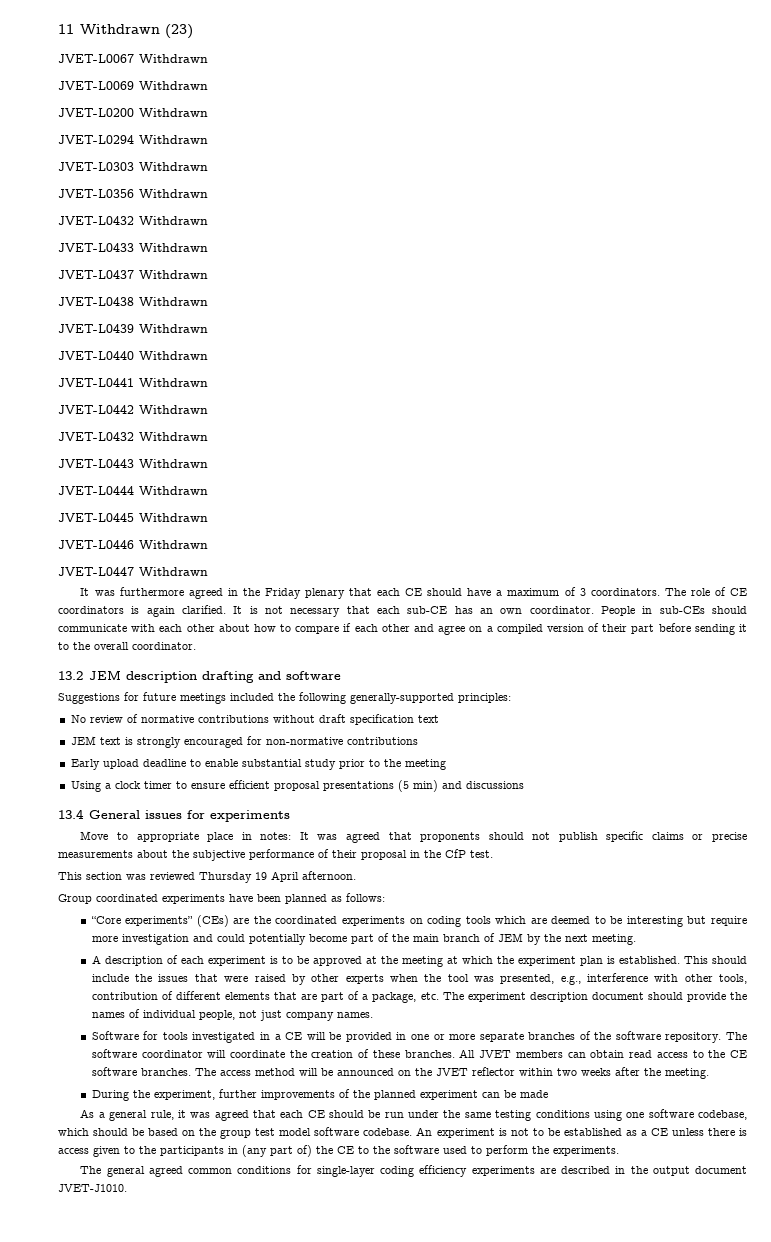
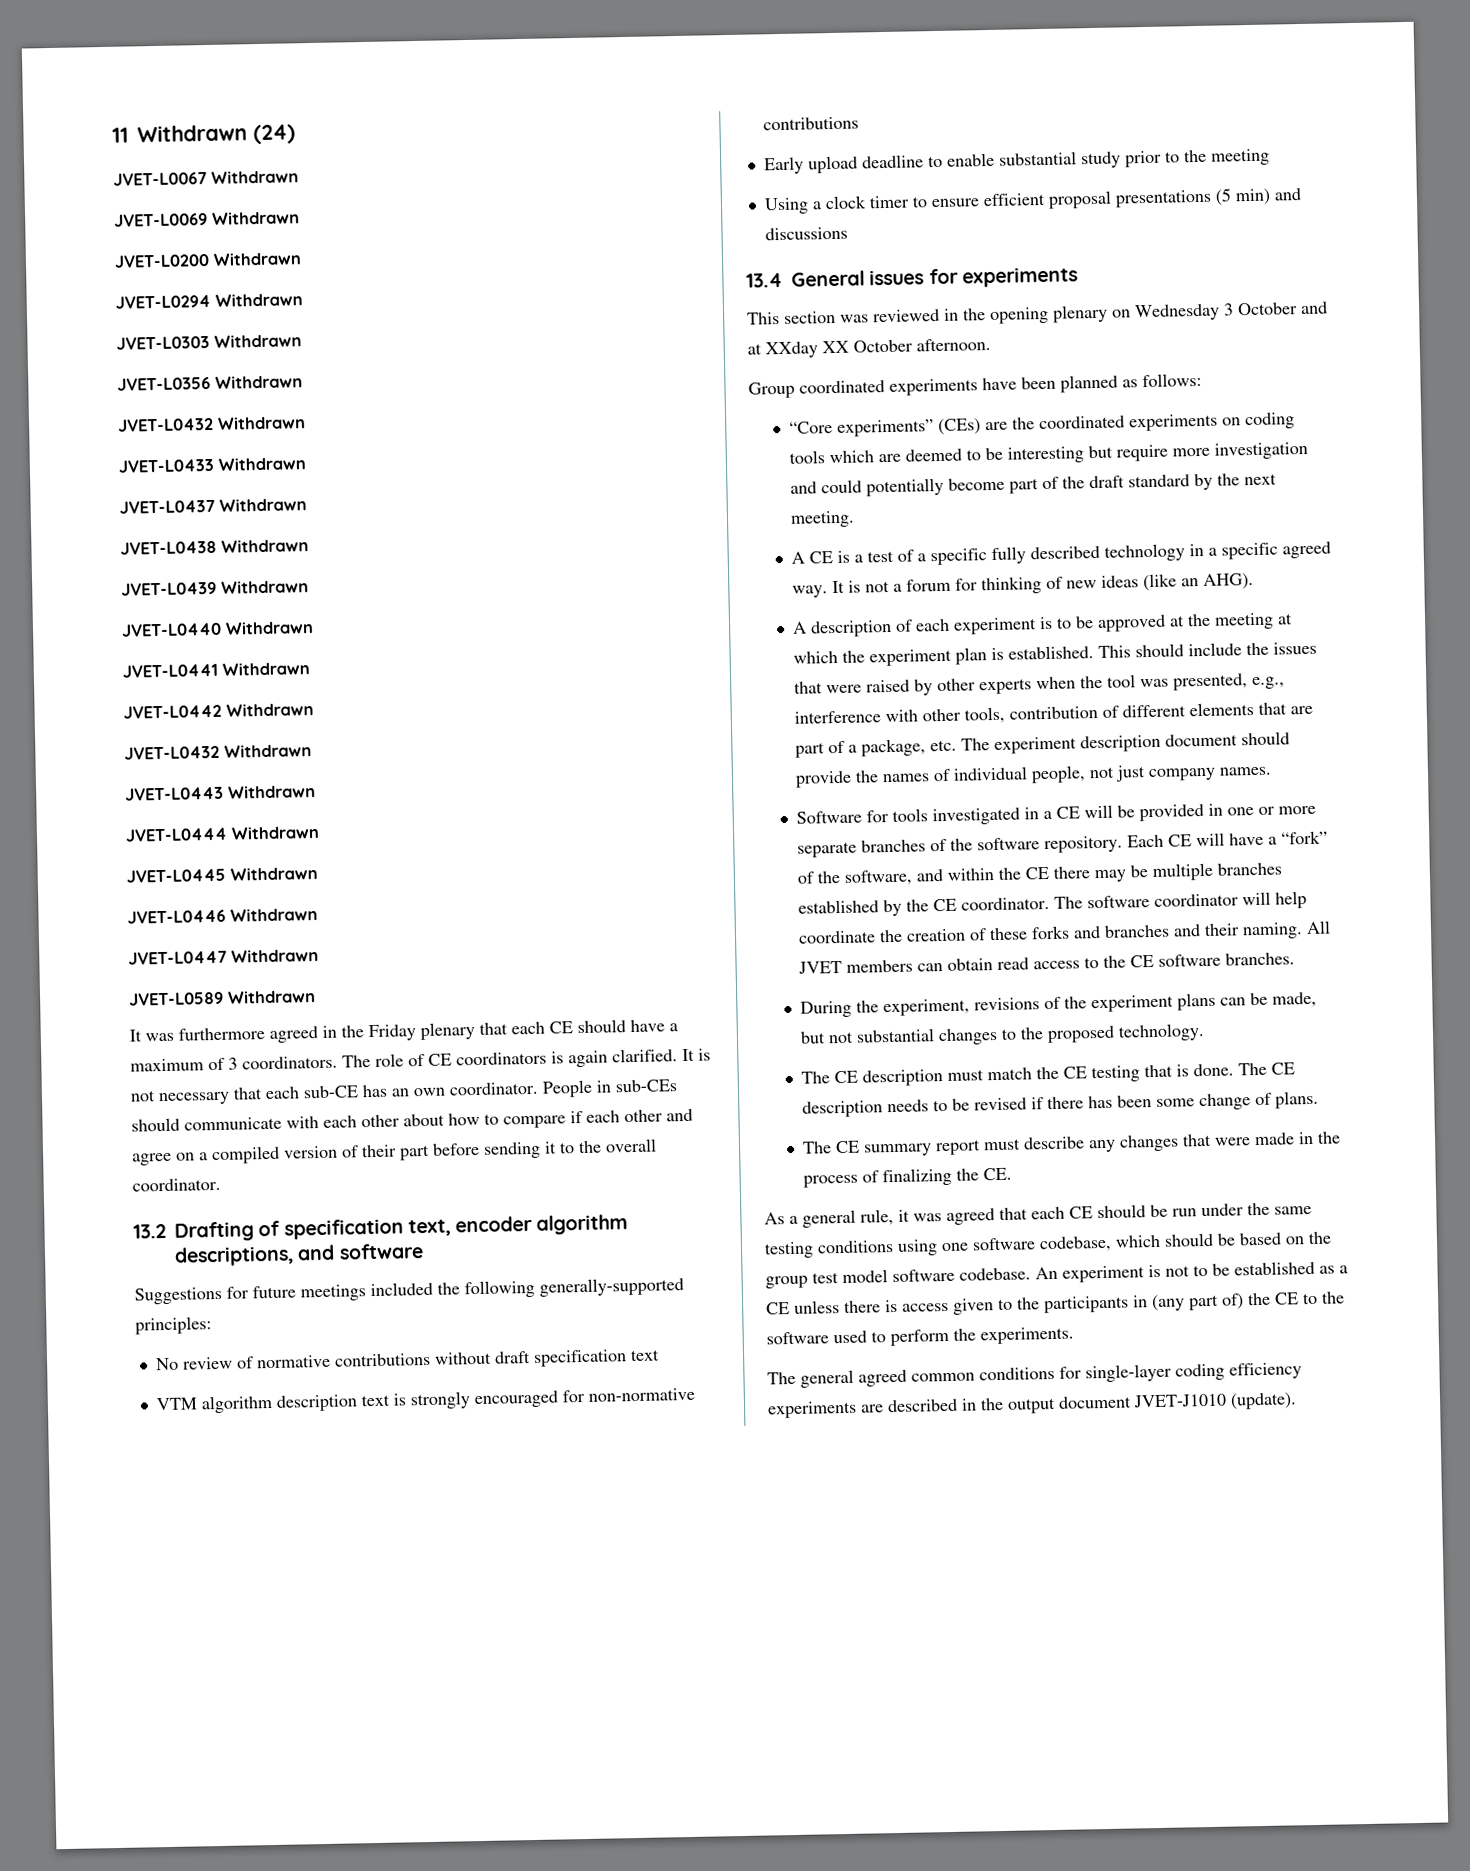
[164,24,193,39] (23) -> [253,124,296,145] (24)
(208, 572) none -> [129,990,316,1006] // JVET-L0589 Withdrawn
[88,670,254,683] JEM description drafting -> [174,1214,629,1242] [174,1245,294,1267] Drafting of specification text, encoder algorithm descriptions,
[70,736,96,745] JEM -> [155,1394,358,1414] VTM algorithm description
[80,831,747,843] [58,849,493,861] [58,871,299,883] Move to appropriate place in notes: It was agreed that proponents should not publish specific claims or precise measurements about the subjective performance of their proposal in the CfP test. // This section was reviewed Thursday 19 April -> [747,301,1328,325] [747,339,913,359] This section was reviewed in the opening plenary on Wednesday 3 October and at XXday XX October
[412,933,523,942] main branch of JEM -> [1089,474,1191,489] draft standard
(636, 939) none -> [791,541,1332,566] [792,572,1255,598] // A CE is a test of a specific fully described technology in a specific agreed way. It is not a forum for thinking of new ideas (like an AHG).
(722, 1037) none -> [1127,830,1329,848] [797,862,1283,886] [798,896,1051,917] Each CE will have a “fork” of the software, and within the CE there may be multiple branches established by the CE coordinator.
(227, 1054) none -> [1275,891,1308,909] help
[404,1050,455,1058] branches. -> [1031,922,1304,940] forks and branches and their naming.
[194,1067,709,1079] [91,1089,548,1101] The access method will be announced on the JVET reflector within two weeks after the meeting. // During the experiment, further improvements of the planned experiment can be made -> [800,991,1318,1018] [800,1022,1206,1046] [801,1062,1296,1087] [802,1090,1320,1118] [802,1131,1342,1157] [803,1167,1013,1188] // During the experiment, revisions of the experiment plans can be made, but not substantial changes to the proposed technology. // The CE description must match the CE testing that is done. The CE description needs to be revised if there has been some change of plans. // The CE summary report must describe any changes that were made in the process of finalizing the CE.
[58,1184,127,1192] JVET-J1010. -> [1133,1392,1297,1410] JVET-J1010 (update).

